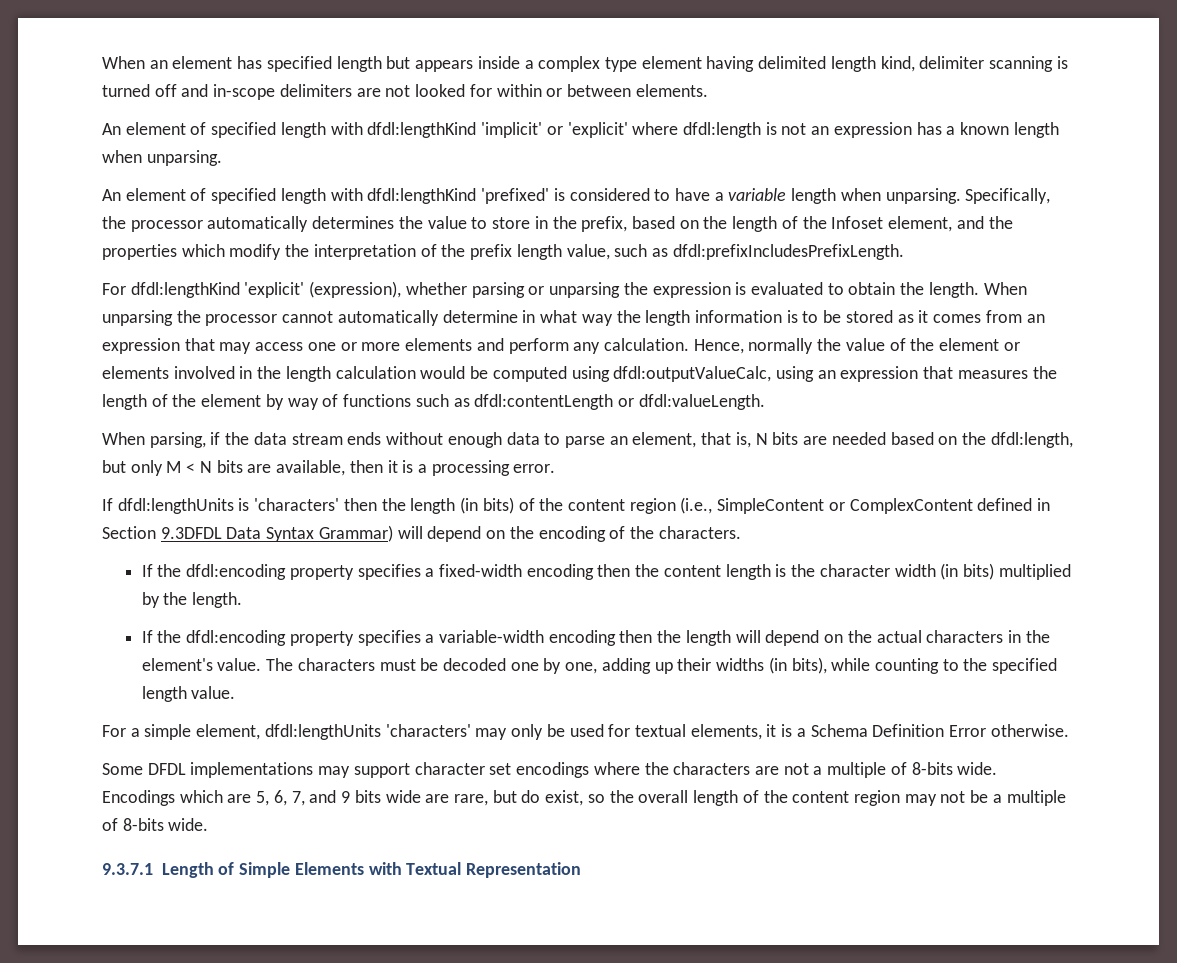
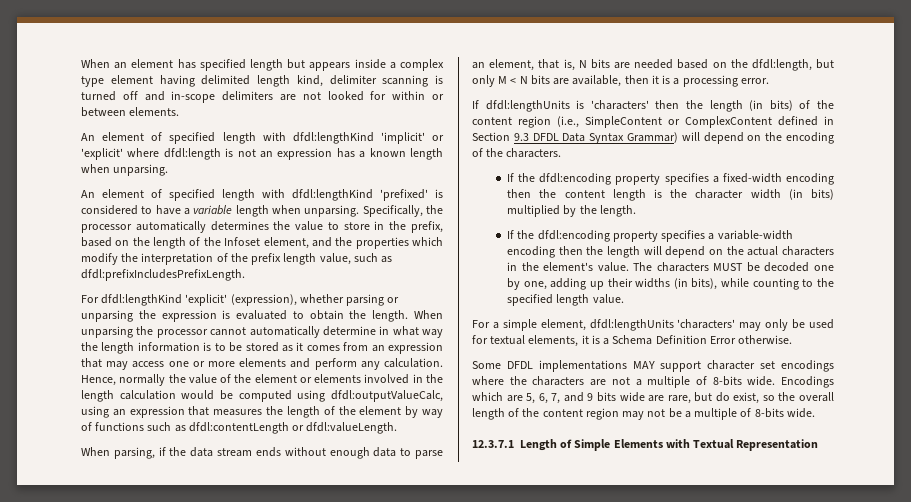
[160,527,222,539] 9.3DFDL -> [513,133,559,141] 9.3 DFDL
[379,659,416,671] must -> [713,263,744,271] MUST
[318,766,351,778] may -> [632,361,655,369] MAY
[102,863,153,875] 9.3.7.1 -> [472,440,514,448] 12.3.7.1

